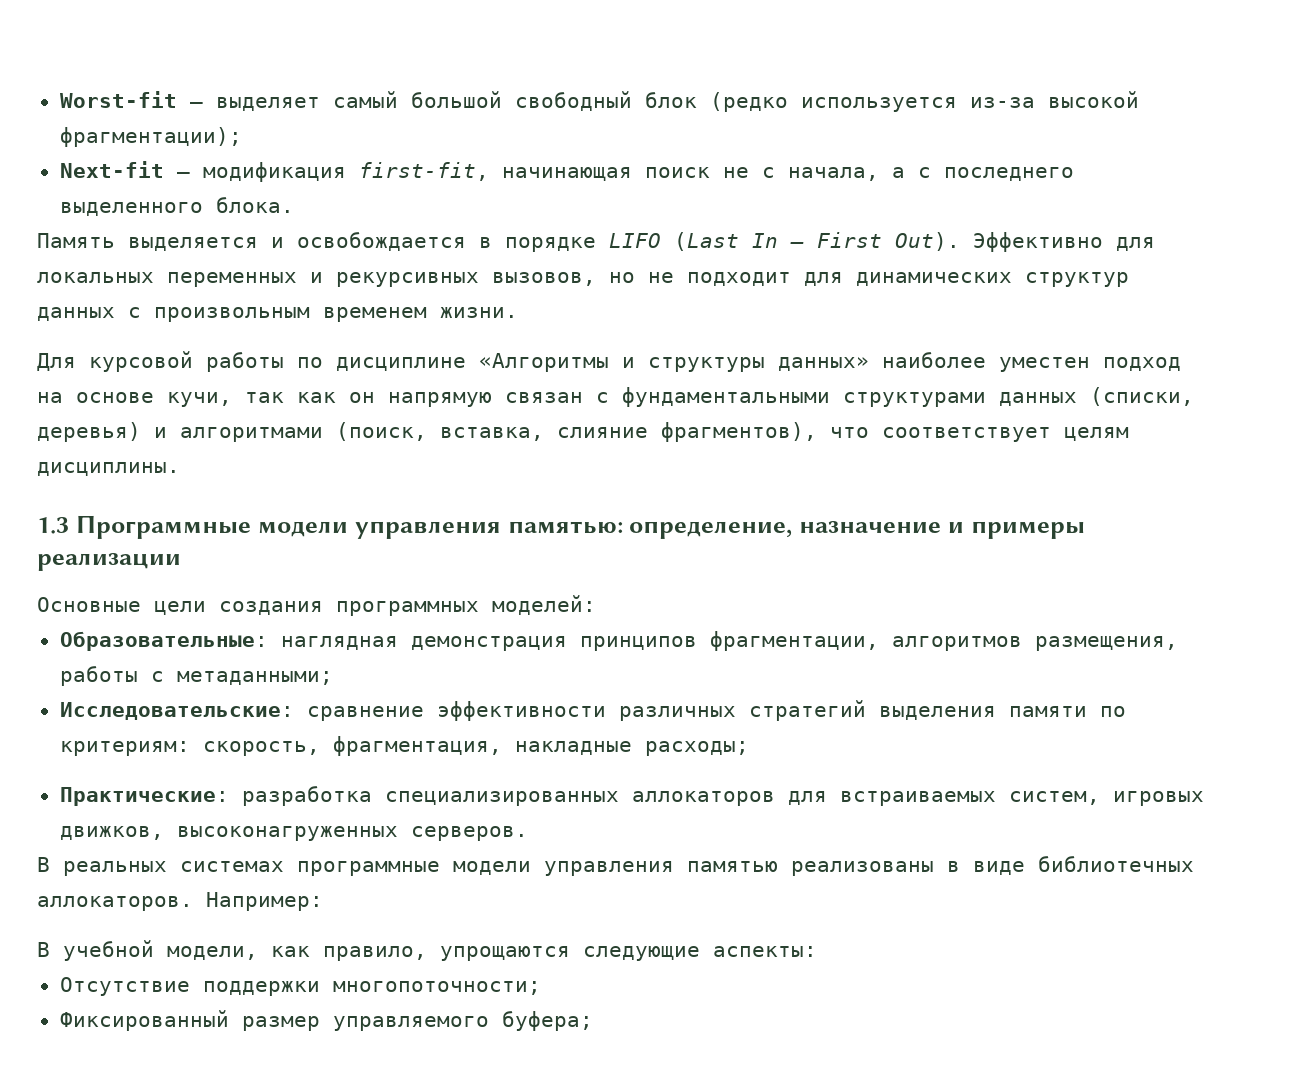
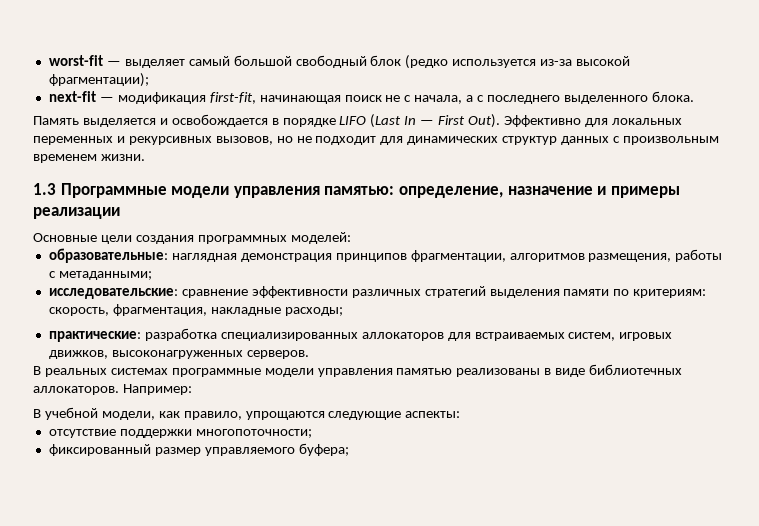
[59,91,177,108] Worst-fit -> [48,55,103,66] worst-fit
[59,161,164,178] Next-fit -> [48,91,96,102] next-fit
[37,351,1181,372] [37,387,1194,407] [37,422,1129,442] [37,462,180,476] // Для курсовой работы по дисциплине «Алгоритмы и структуры данных» наиболее уместен подход на основе кучи, так как он напрямую связан с фундаментальными структурами данных (списки, деревья) и алгоритмами (поиск, вставка, слияние фрагментов), что соответствует целям дисциплины. -> (145, 157) none
[59,631,268,651] Образовательные: -> [48,248,168,263] образовательные:
[59,702,294,720] Исследовательские: -> [48,288,178,299] исследовательские:
[59,787,229,806] Практические: -> [48,331,141,342] практические:
[59,977,190,996] Отсутствие -> [48,429,116,438] отсутствие
[59,1010,229,1031] Фиксированный -> [48,444,151,456] фиксированный

